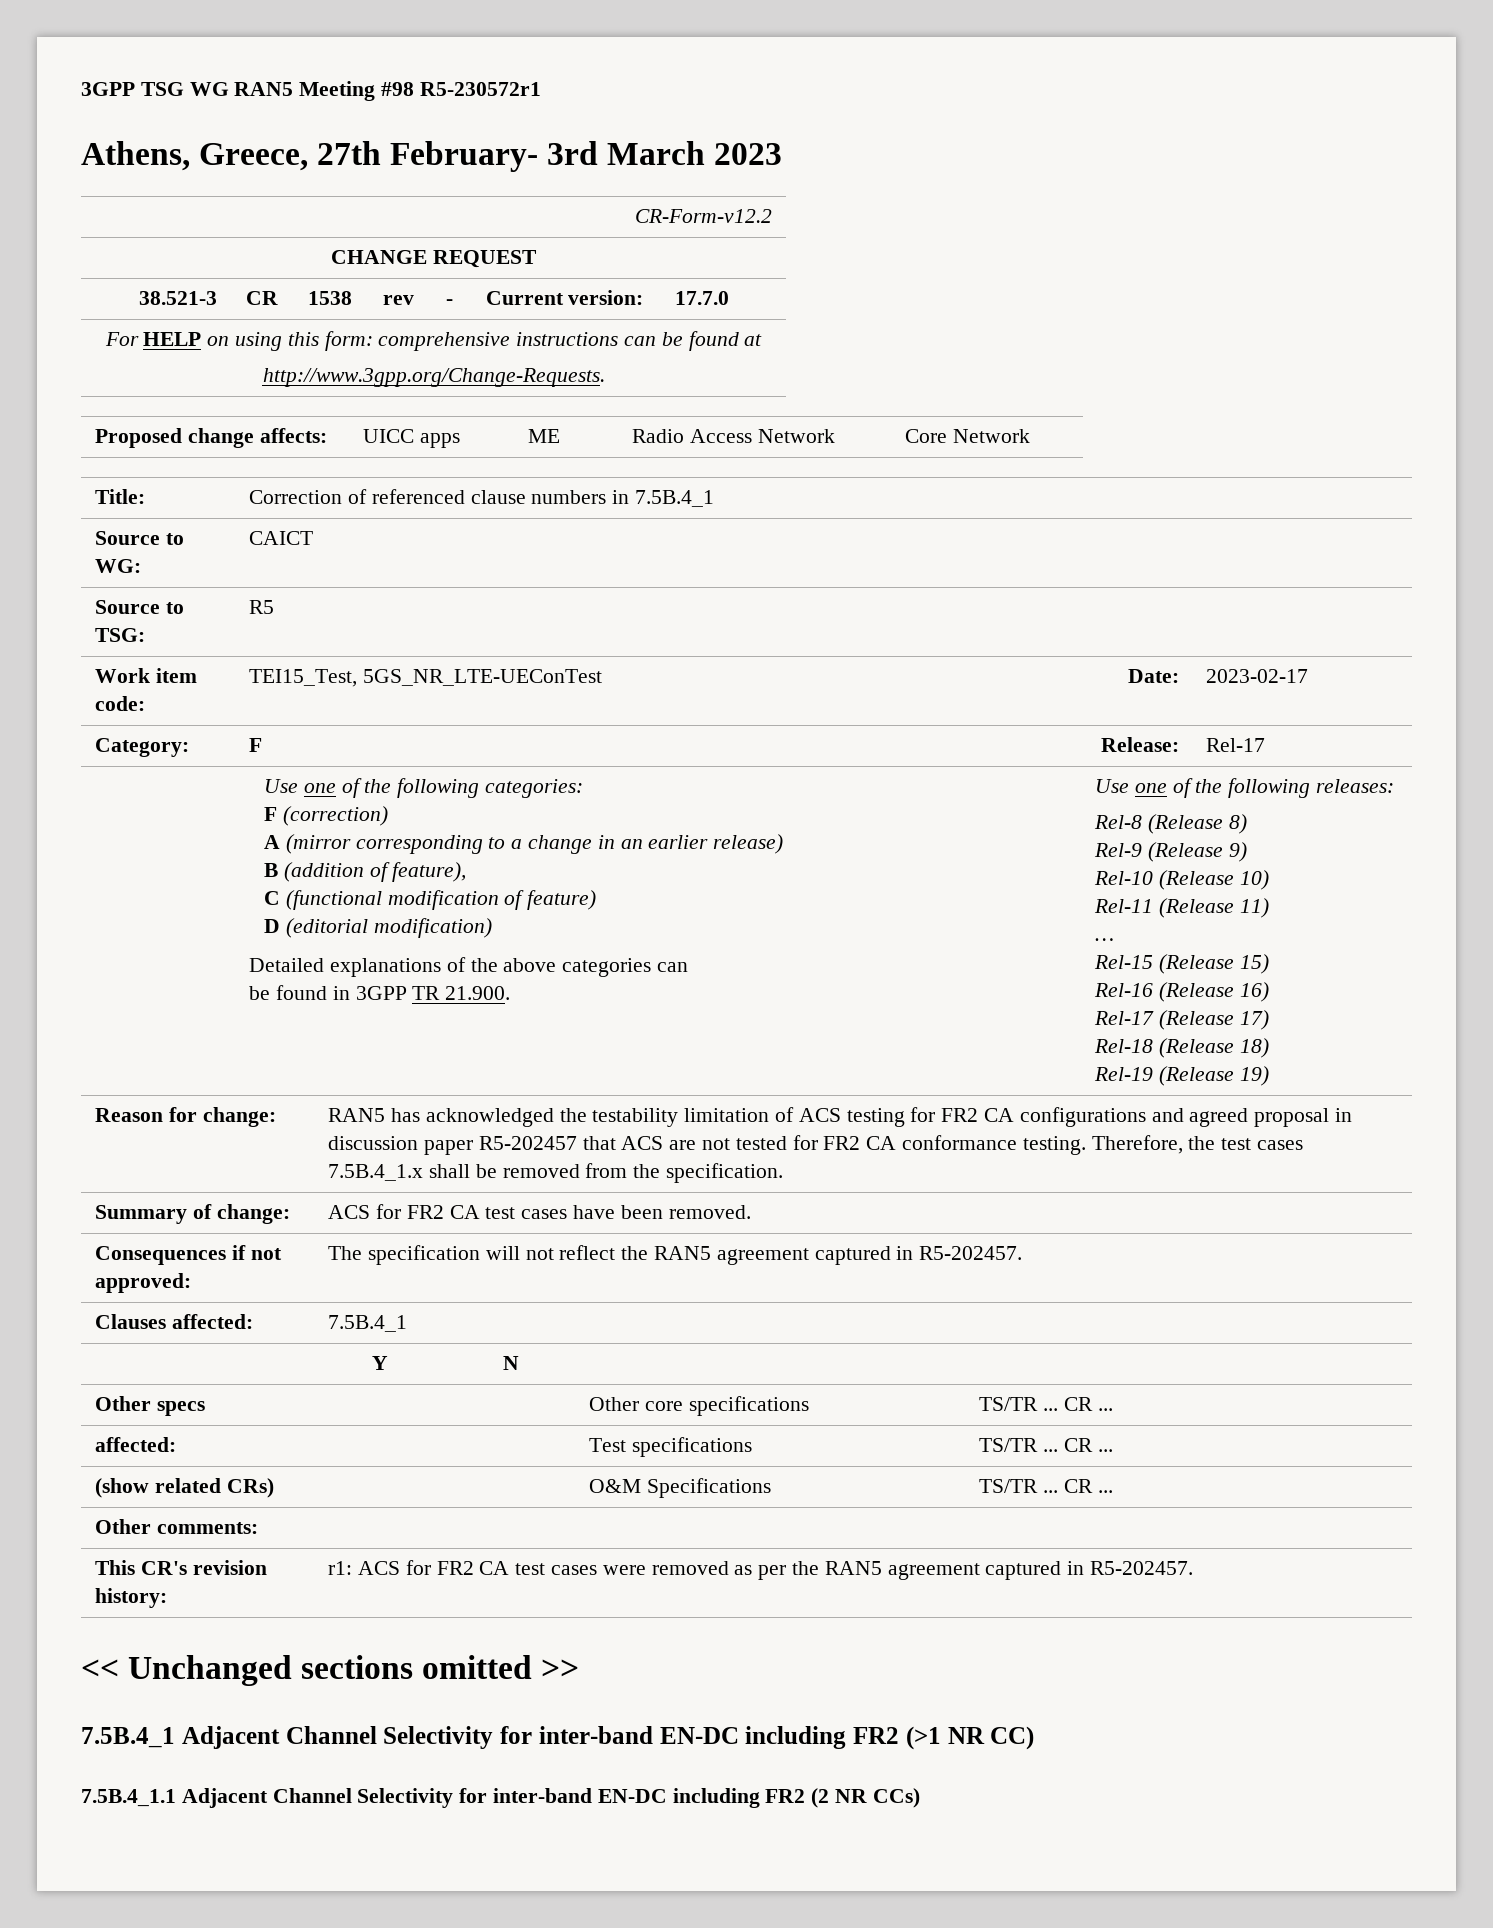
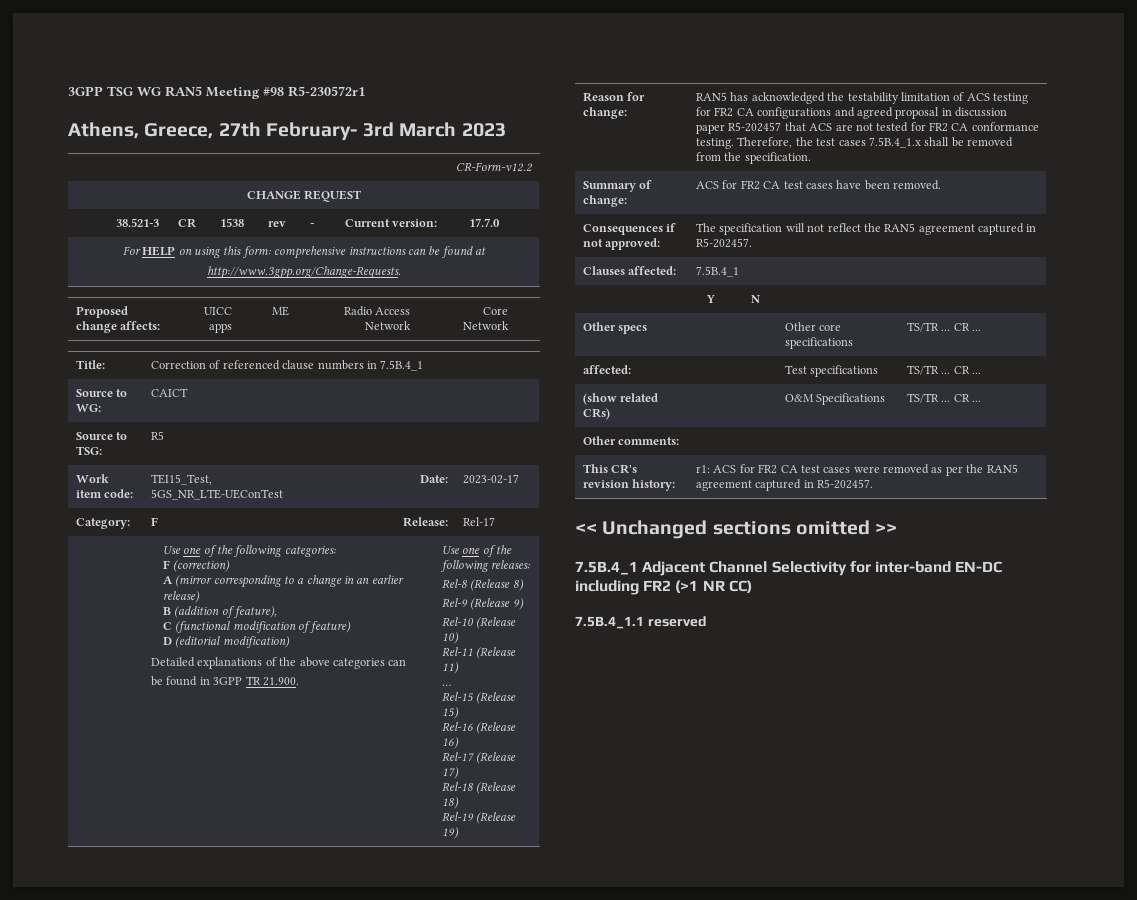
[181,1788,920,1808] Adjacent Channel Selectivity for inter-band EN-DC including FR2 (2 NR CCs) -> [647,616,707,627] reserved

